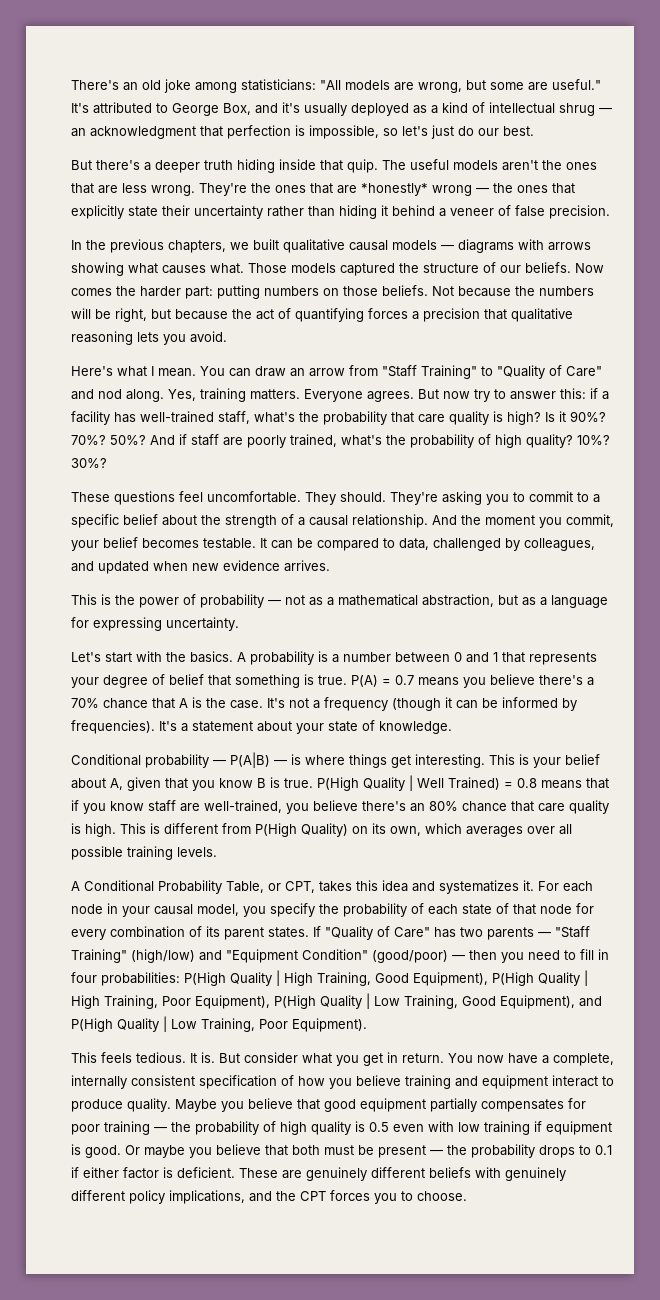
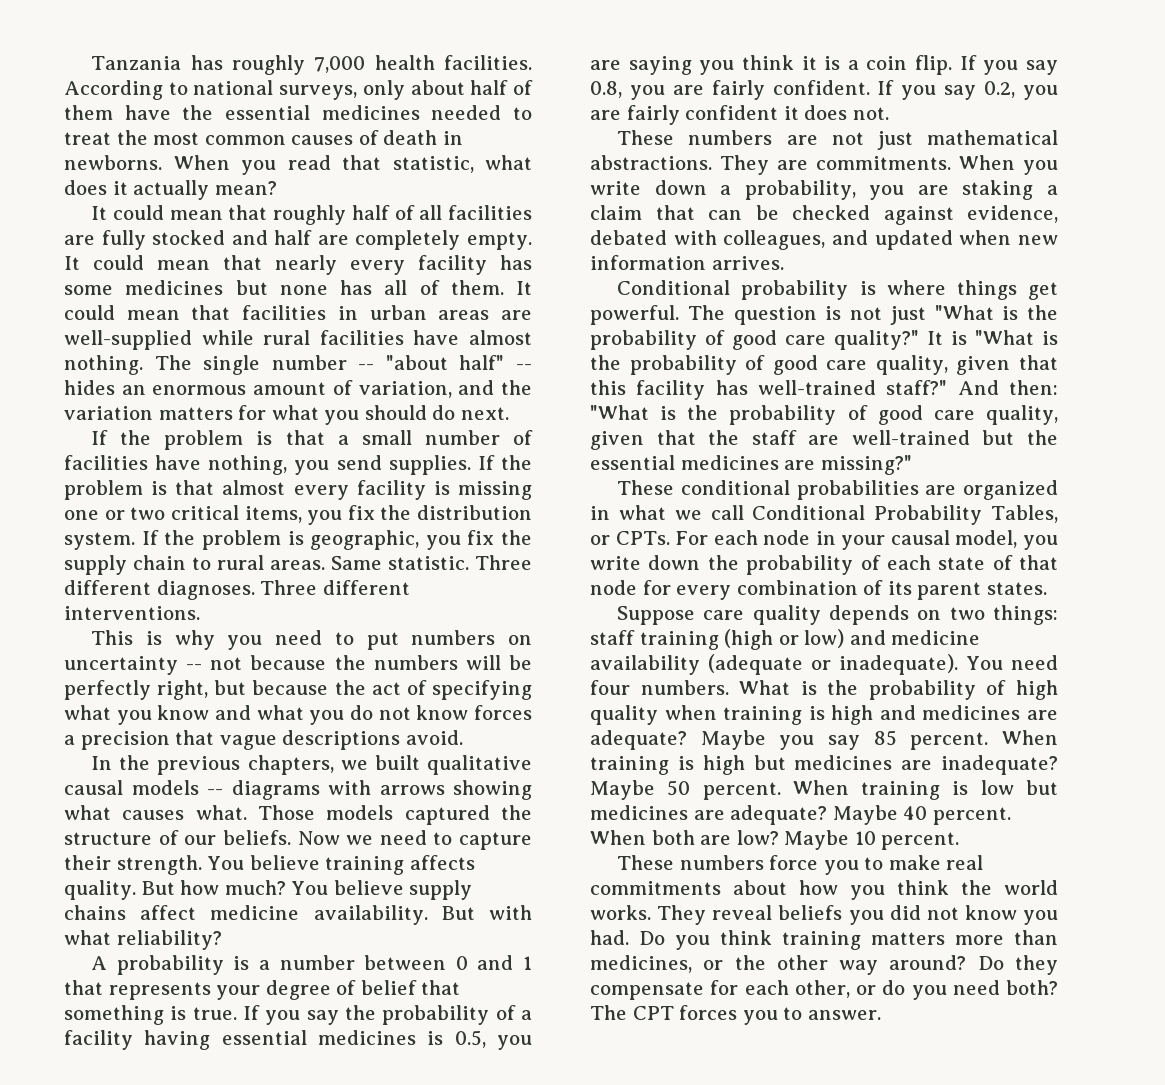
[71,79,601,93] [71,102,612,116] [71,125,534,139] [71,159,597,173] [71,183,575,196] [71,205,610,219] There's an old joke among statisticians: "All models are wrong, but some are useful." It's attributed to George Box, and it's usually deployed as a kind of intellectual shrug — an acknowledgment that perfection is impossible, so let's just do our best. // But there's a deeper truth hiding inside that quip. The useful models aren't the ones that are less wrong. They're the ones that are *honestly* wrong — the ones that explicitly state their uncertainty rather than hiding it behind a veneer of false precision. -> [91,55,532,75] [64,80,533,100] [64,105,532,120] [64,130,463,145] [64,155,532,175] [64,180,277,200] [91,205,532,225] [64,230,533,250] [64,255,532,275] [64,280,532,295] [64,305,532,320] [64,330,533,350] [64,355,532,375] [64,380,532,398] [64,405,509,425] [91,430,533,450] [64,455,533,475] [64,480,532,500] [64,505,532,525] [64,530,532,550] [64,555,532,575] [64,580,410,600] [64,606,200,620] [91,630,532,650] [64,655,533,675] [64,680,533,700] [64,705,532,725] [64,730,463,750] Tanzania has roughly 7,000 health facilities. According to national surveys, only about half of them have the essential medicines needed to treat the most common causes of death in newborns. When you read that statistic, what does it actually mean? // It could mean that roughly half of all facilities are fully stocked and half are completely empty. It could mean that nearly every facility has some medicines but none has all of them. It could mean that facilities in urban areas are well-supplied while rural facilities have almost nothing. The single number -- "about half" -- hides an enormous amount of variation, and the variation matters for what you should do next. // If the problem is that a small number of facilities have nothing, you send supplies. If the problem is that almost every facility is missing one or two critical items, you fix the distribution system. If the problem is geographic, you fix the supply chain to rural areas. Same statistic. Three different diagnoses. Three different interventions. // This is why you need to put numbers on uncertainty -- not because the numbers will be perfectly right, but because the act of specifying what you know and what you do not know forces a precision that vague descriptions avoid.
[441,245,454,250] — -> [207,789,223,795] --
[71,285,594,299] [71,308,573,322] [71,331,227,345] [71,365,602,379] [71,388,609,402] [71,411,606,425] [71,434,610,448] [71,458,107,468] [71,491,600,505] [71,514,614,528] [71,537,595,551] [71,560,330,574] [71,594,608,608] [71,617,239,631] [71,651,233,663] comes the harder part: putting numbers on those beliefs. Not because the numbers will be right, but because the act of quantifying forces a precision that qualitative reasoning lets you avoid. // Here's what I mean. You can draw an arrow from "Staff Training" to "Quality of Care" and nod along. Yes, training matters. Everyone agrees. But now try to answer this: if a facility has well-trained staff, what's the probability that care quality is high? Is it 90%? 70%? 50%? And if staff are poorly trained, what's the probability of high quality? 10%? 30%? // These questions feel uncomfortable. They should. They're asking you to commit to a specific belief about the strength of a causal relationship. And the moment you commit, your belief becomes testable. It can be compared to data, challenged by colleagues, and updated when new evidence arrives. // This is the power of probability — not as a mathematical abstraction, but as a language for expressing uncertainty. // Let's start with the basics. -> [346,830,532,850] [64,855,475,875] [64,880,473,900] [64,905,532,925] [64,930,222,950] we need to capture their strength. You believe training affects quality. But how much? You believe supply chains affect medicine availability. But with what reliability? //
[351,674,594,688] [71,697,577,711] [71,720,452,734] P(A) = 0.7 means you believe there's a 70% chance that A is the case. It's not a frequency (though it can be informed by frequencies). It's a statement about your state of knowledge. -> [243,1005,532,1025] [64,1030,532,1050] [590,55,1058,75] [590,80,1058,100] [590,105,889,125] [617,130,1058,150] [590,155,1058,175] [590,180,1058,200] [590,205,1058,225] [590,230,1058,250] [590,255,784,270] If you say the probability of a facility having essential medicines is 0.5, you are saying you think it is a coin flip. If you say 0.8, you are fairly confident. If you say 0.2, you are fairly confident it does not. // These numbers are not just mathematical abstractions. They are commitments. When you write down a probability, you are staking a claim that can be checked against evidence, debated with colleagues, and updated when new information arrives.
[213,752,287,768] — P(A|B) — -> (849, 290) none
[415,754,600,768] [71,775,609,791] [71,800,609,814] [71,823,572,837] [71,846,217,860] [71,880,534,894] interesting. This is your belief about A, given that you know B is true. P(High Quality | Well Trained) = 0.8 means that if you know staff are well-trained, you believe there's an 80% chance that care quality is high. This is different from P(High Quality) on its own, which averages over all possible training levels. // A Conditional Probability Table, or CPT, takes this idea and systematizes it. -> [590,305,1058,325] [590,330,1058,350] [590,355,1058,375] [590,380,1058,400] [590,405,1058,425] [590,430,1058,450] [590,455,912,475] [617,480,1058,500] [590,505,1059,525] [590,531,670,545] powerful. The question is not just "What is the probability of good care quality?" It is "What is the probability of good care quality, given that this facility has well-trained staff?" And then: "What is the probability of good care quality, given that the staff are well-trained but the essential medicines are missing?" // These conditional probabilities are organized in what we call Conditional Probability Tables, or CPTs.
[270,903,315,917] specify -> [590,555,701,570] write down
[313,926,590,940] [71,949,609,963] [71,970,588,986] [71,993,602,1009] [71,1016,367,1032] [71,1052,614,1066] [71,1075,614,1089] [71,1098,586,1112] [71,1121,167,1135] If "Quality of Care" has two parents — "Staff Training" (high/low) and "Equipment Condition" (good/poor) — then you need to fill in four probabilities: P(High Quality | High Training, Good Equipment), P(High Quality | High Training, Poor Equipment), P(High Quality | Low Training, Good Equipment), and P(High Quality | Low Training, Poor Equipment). // This feels tedious. It is. But consider what you get in return. You now have a complete, internally consistent specification of how you believe training and equipment interact to produce quality. Maybe you believe that good equipment partially compensates for poor training — -> [617,605,1058,625] [590,629,981,650] [590,654,1058,675] [590,680,817,695] // Suppose care quality depends on two things: staff training (high or low) and medicine availability (adequate or inadequate). You need four numbers. What is
[355,1121,612,1135] [71,1144,612,1158] [71,1167,566,1181] [71,1190,296,1204] is 0.5 even with low training if equipment is good. Or maybe you believe that both must be present — the probability drops to 0.1 if either factor is deficient. These are genuinely different beliefs with genuinely different policy implications, and the -> [664,705,1058,725] [590,730,1058,750] [590,755,1058,775] [590,780,1058,800] [590,805,1011,825] [590,830,960,850] [617,855,984,875] [590,880,1058,900] [590,905,1058,925] [590,930,1058,950] [590,955,1058,975] [590,980,1058,1000] [590,1005,627,1020] when training is high and medicines are adequate? Maybe you say 85 percent. When training is high but medicines are inadequate? Maybe 50 percent. When training is low but medicines are adequate? Maybe 40 percent. When both are low? Maybe 10 percent. // These numbers force you to make real commitments about how you think the world works. They reveal beliefs you did not know you had. Do you think training matters more than medicines, or the other way around? Do they compensate for each other, or do you need both? The
[417,1191,467,1201] choose. -> [807,1010,881,1020] answer.

